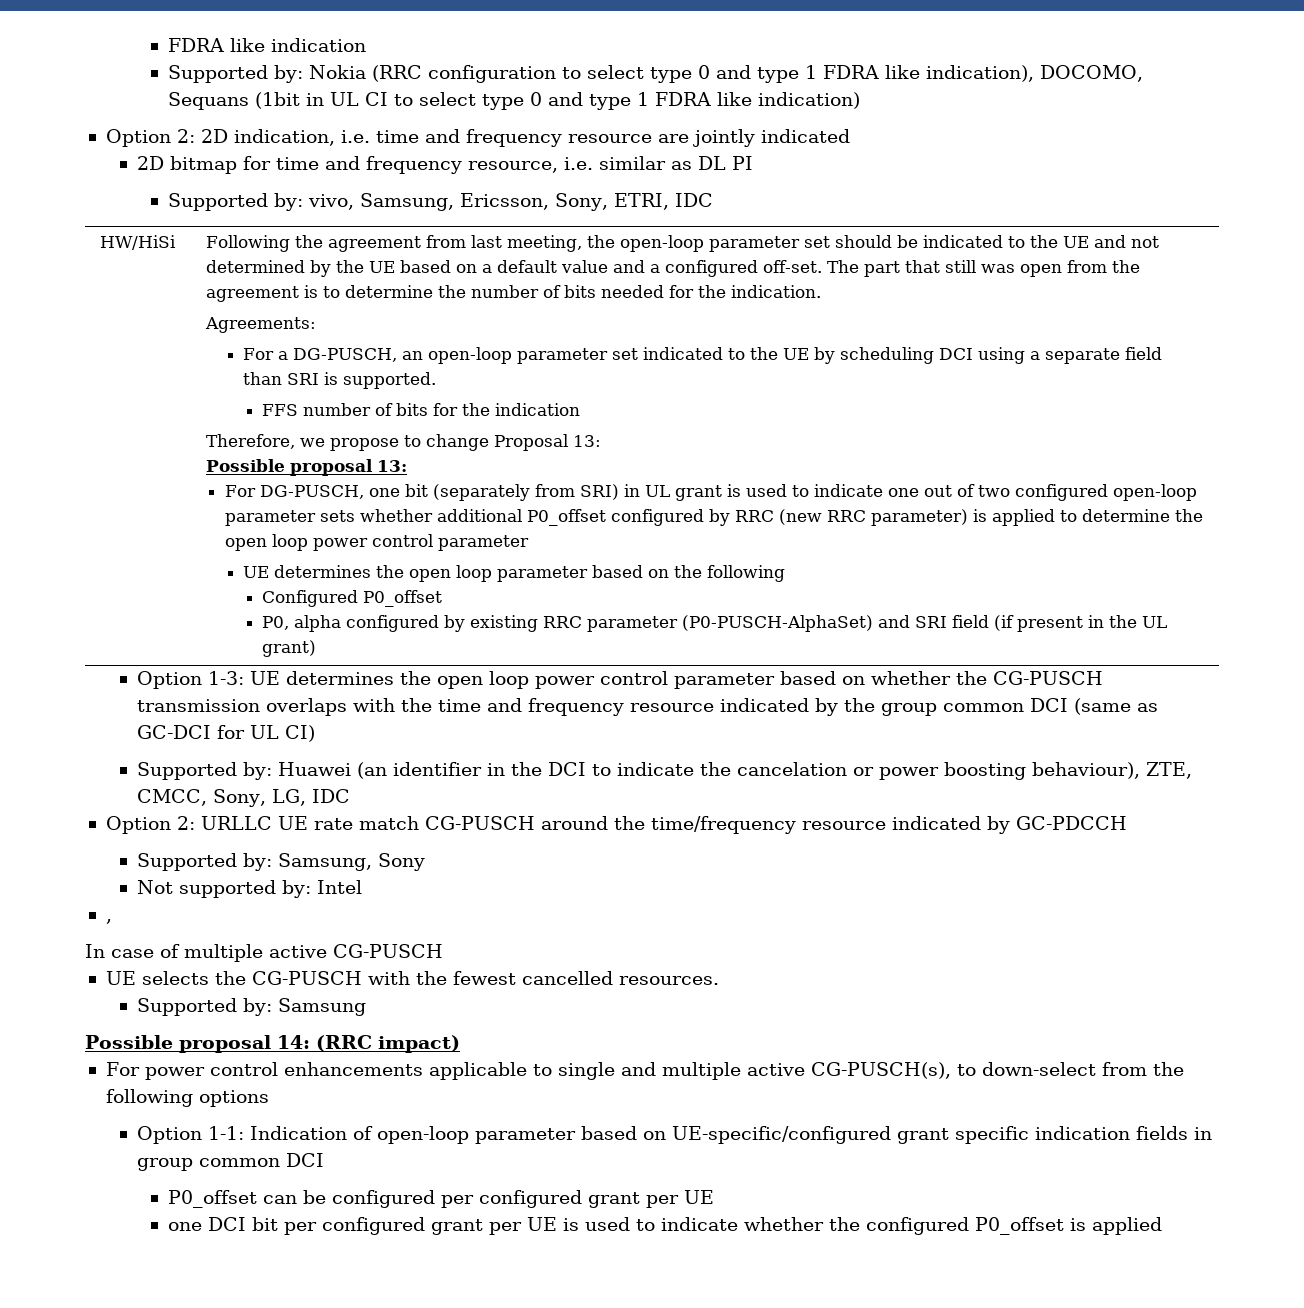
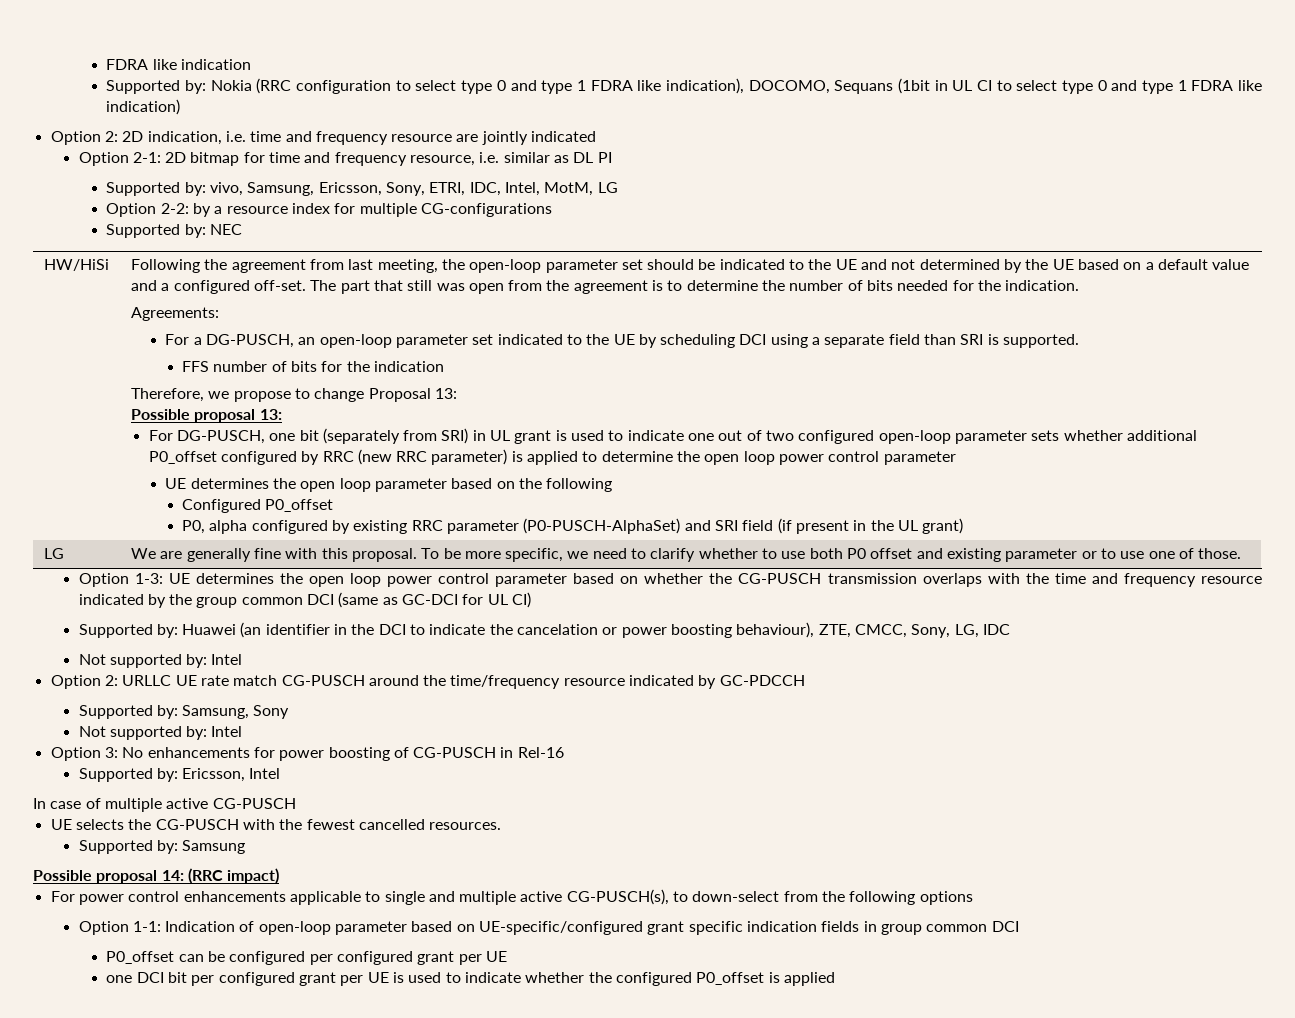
(850, 136) none -> [78,152,161,166] Option 2-1:
[674,193,713,207] IDC -> [469,182,618,196] [106,203,552,217] [106,224,243,238] IDC, Intel, MotM, LG // Option 2-2: by a resource index for multiple CG-configurations // Supported by: NEC
(316, 648) none -> [43,548,64,559] [130,548,1242,562] // LG | We are generally fine with this proposal. To be more specific, we need to clarify whether to use both P0 offset and existing parameter or to use one of those.
(350, 796) none -> [78,654,243,668] // Not supported by: Intel
[105,919,112,924] , -> [50,747,564,761] [78,768,281,782] Option 3: No enhancements for power boosting of CG-PUSCH in Rel-16 // Supported by: Ericsson, Intel

